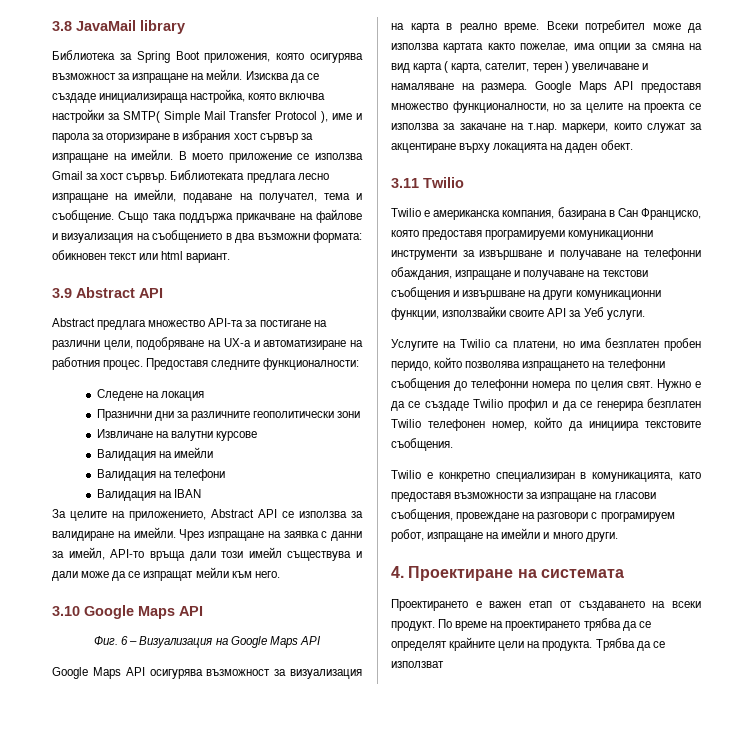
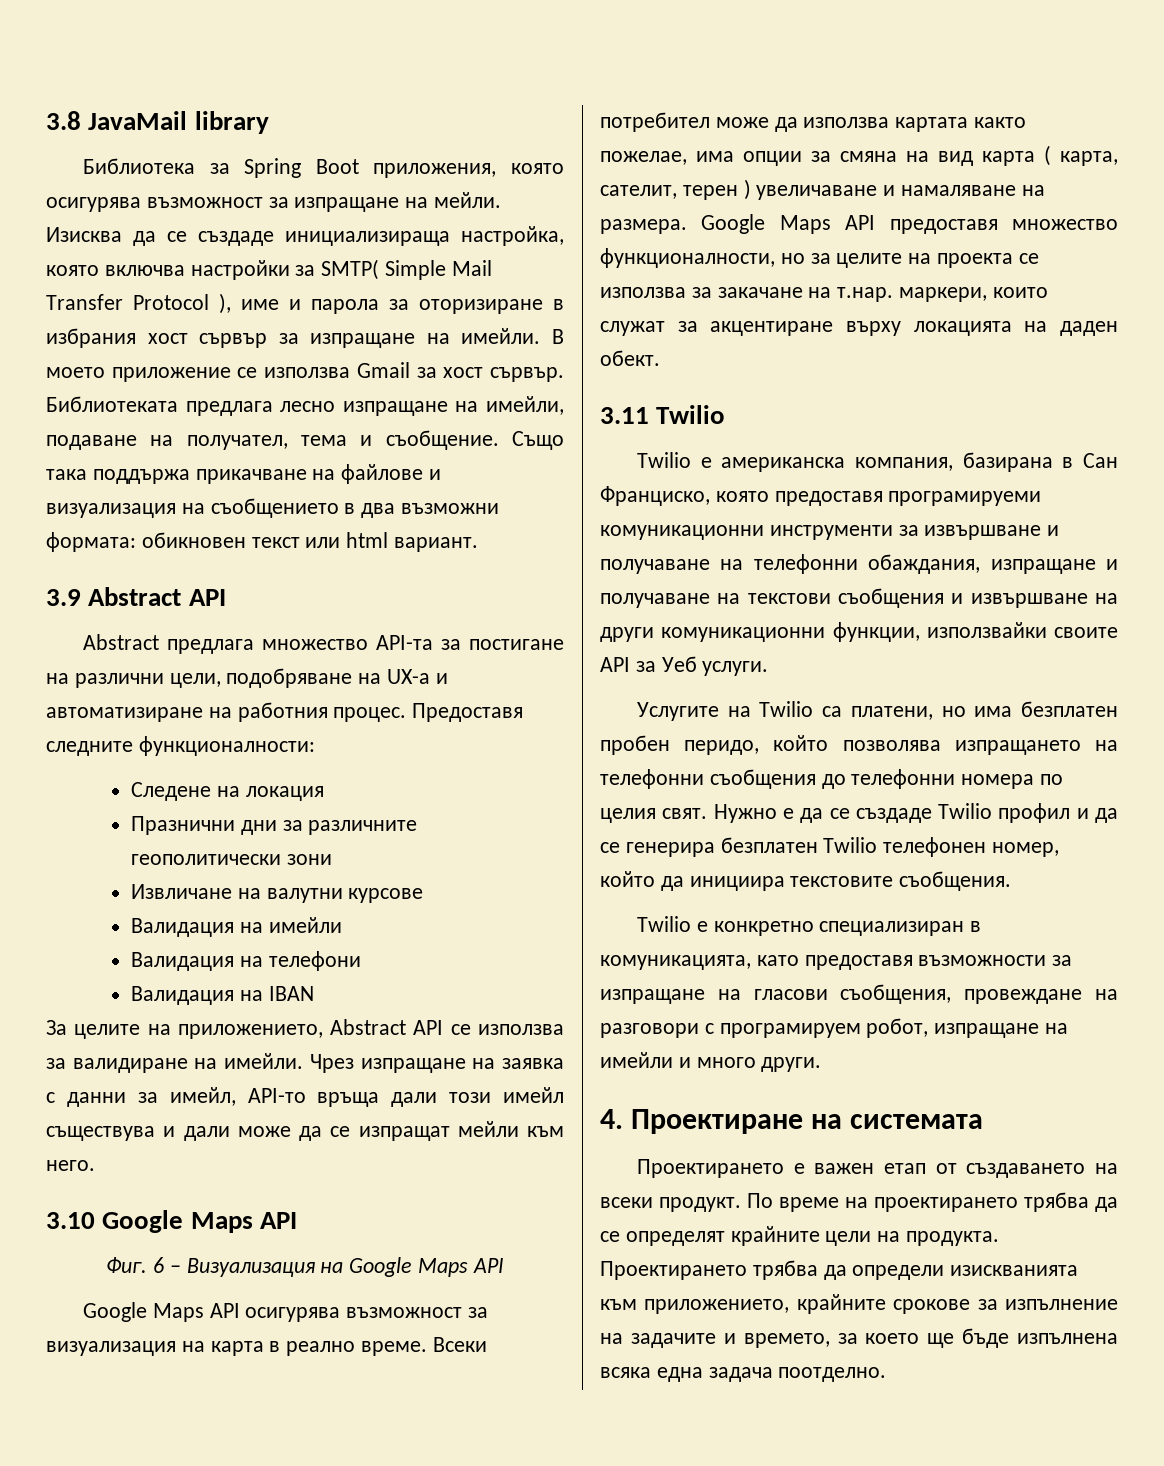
[595,638,665,651] [391,661,444,668] Трябва да се използват -> [600,1260,1079,1280] [600,1294,1118,1314] [600,1328,1118,1348] [600,1367,887,1382] Проектирането трябва да определи изискванията към приложението, крайните срокове за изпълнение на задачите и времето, за което ще бъде изпълнена всяка една задача поотделно.

